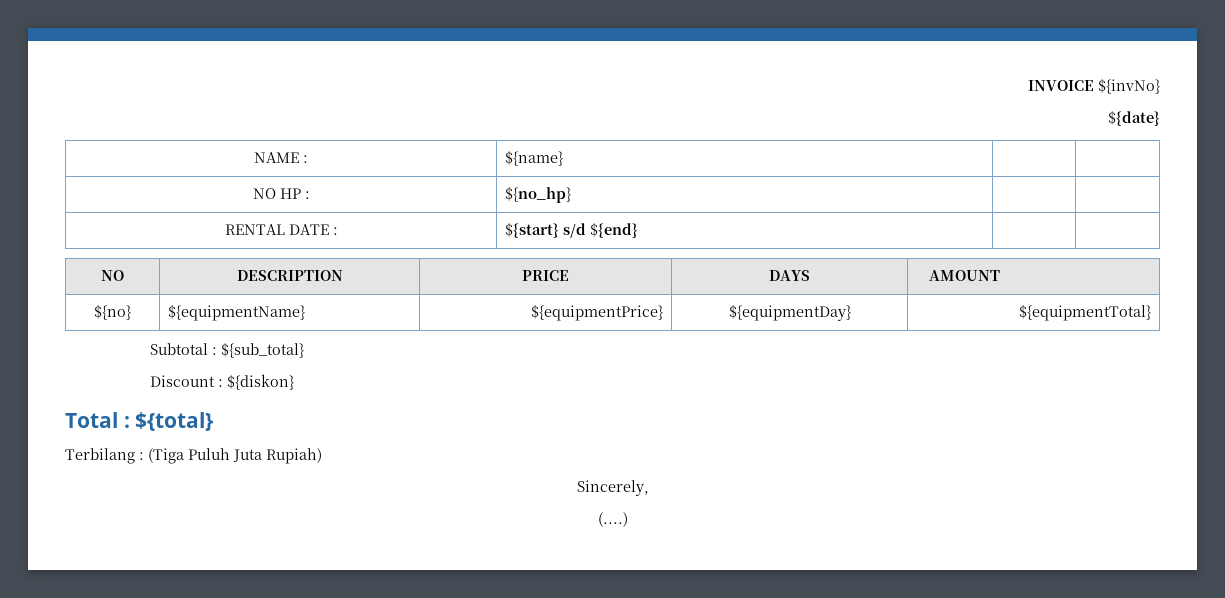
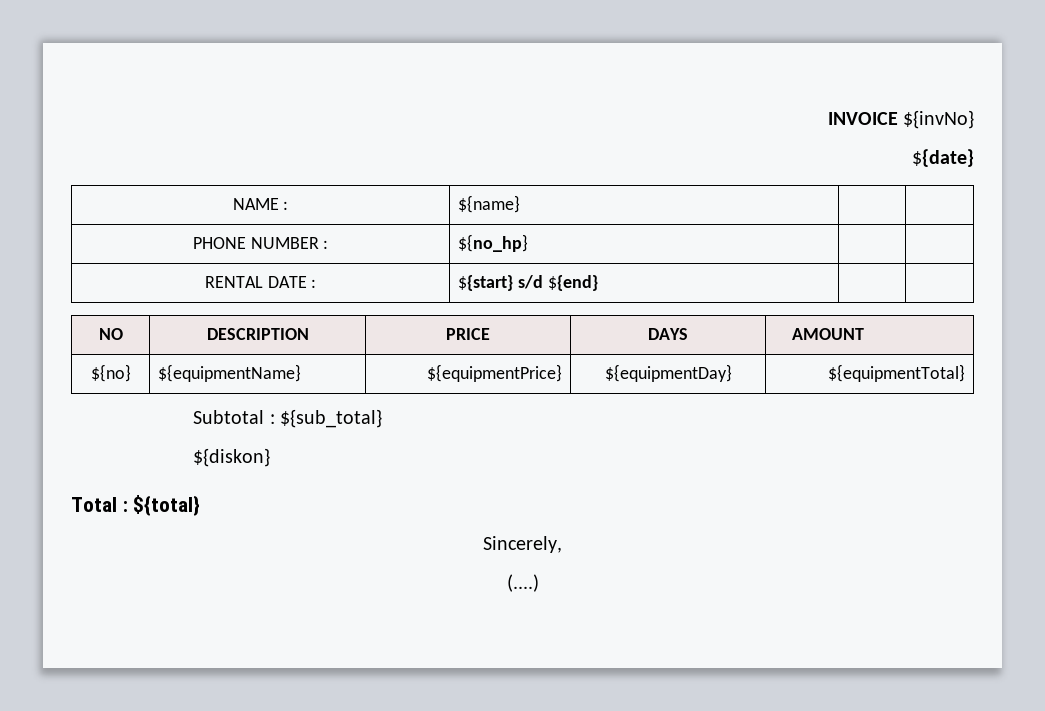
[252,188,301,199] NO HP -> [192,237,319,249] PHONE NUMBER
[149,375,223,387] Discount : -> (383, 418) none
[65,448,322,464] // Terbilang : (Tiga Puluh Juta Rupiah) -> (201, 505) none

